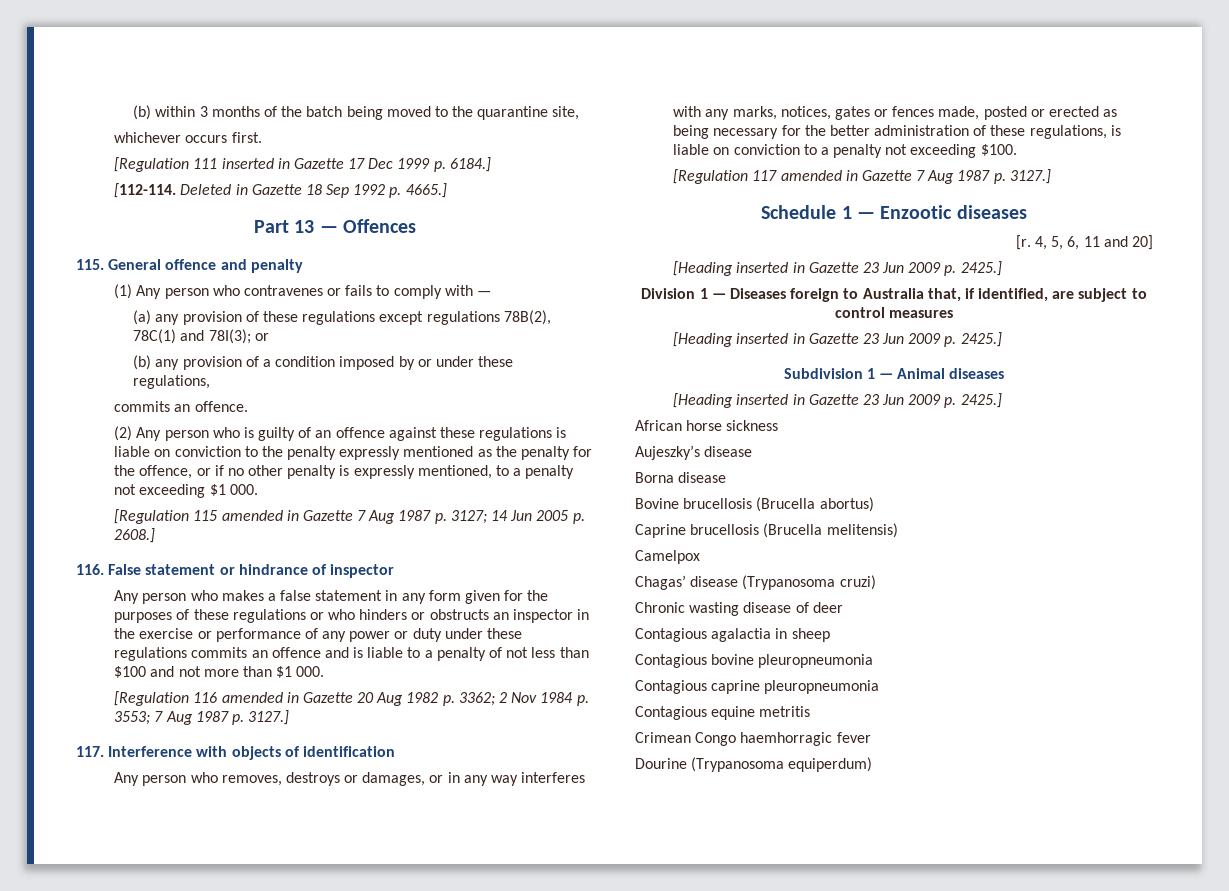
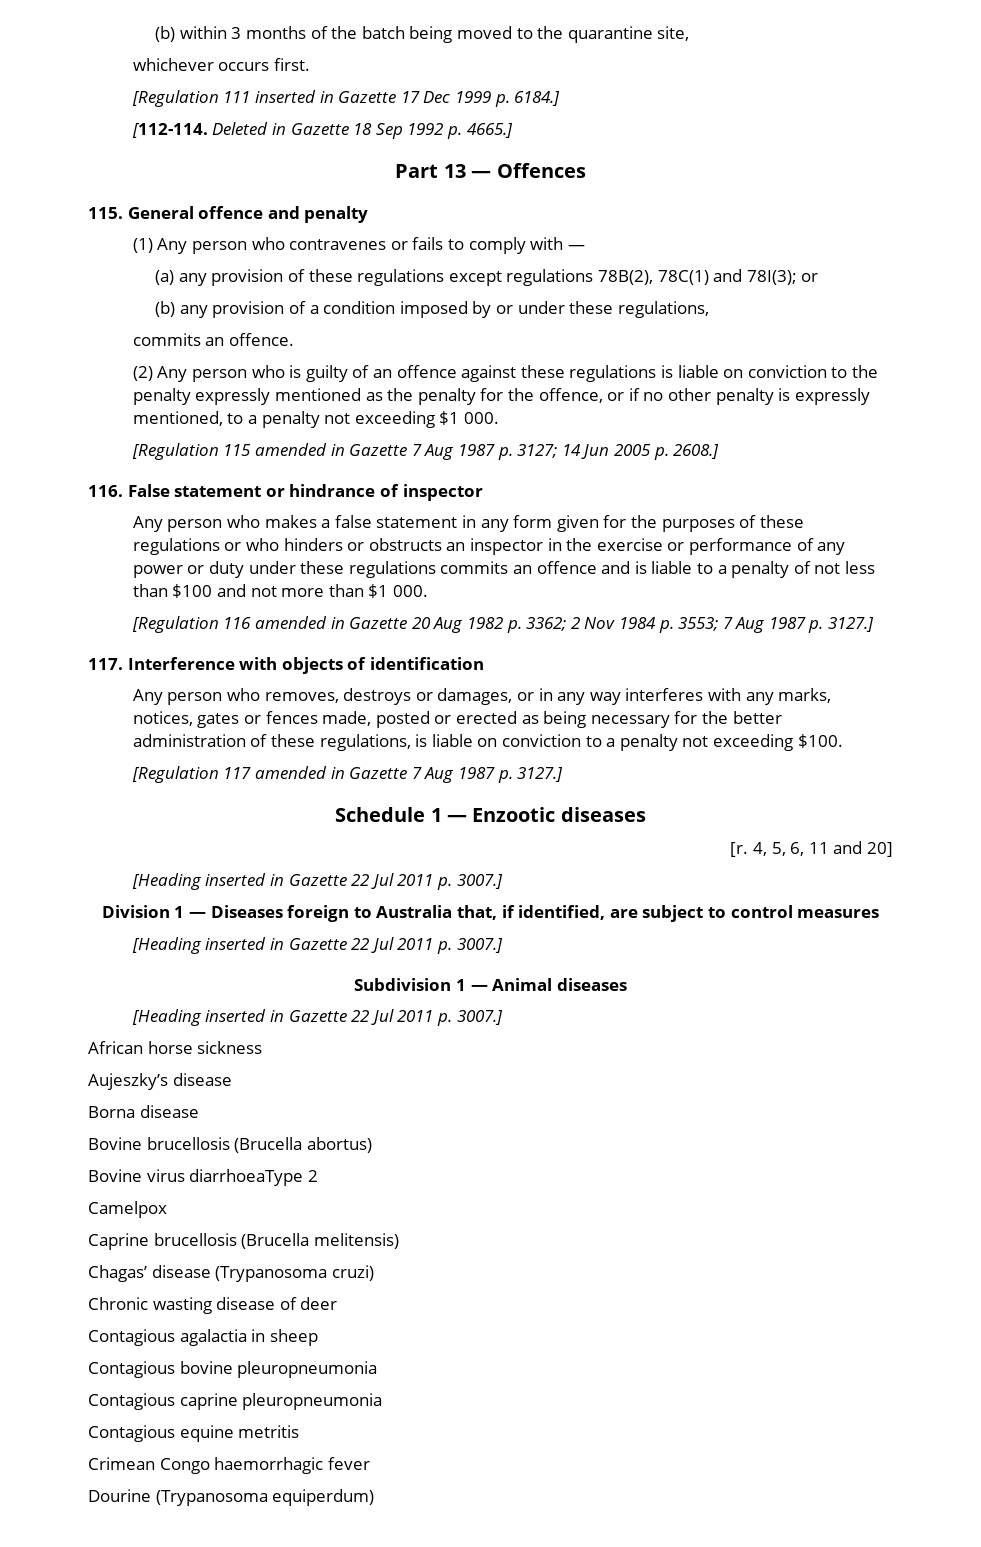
[862,261,1002,276] 23 Jun 2009 p. 2425.] -> [351,873,503,890] 22 Jul 2011 p. 3007.]
[862,332,1002,347] 23 Jun 2009 p. 2425.] -> [351,937,503,954] 22 Jul 2011 p. 3007.]
[862,393,1002,408] 23 Jun 2009 p. 2425.] -> [351,1009,503,1026] 22 Jul 2011 p. 3007.]
(874, 504) none -> [88,1169,318,1186] [88,1201,167,1218] // Bovine virus diarrhoeaType 2 // Camelpox
[635,550,700,564] // Camelpox -> (399, 1241) none
[740,732,833,746] haemhorragic -> [214,1457,324,1474] haemorrhagic

